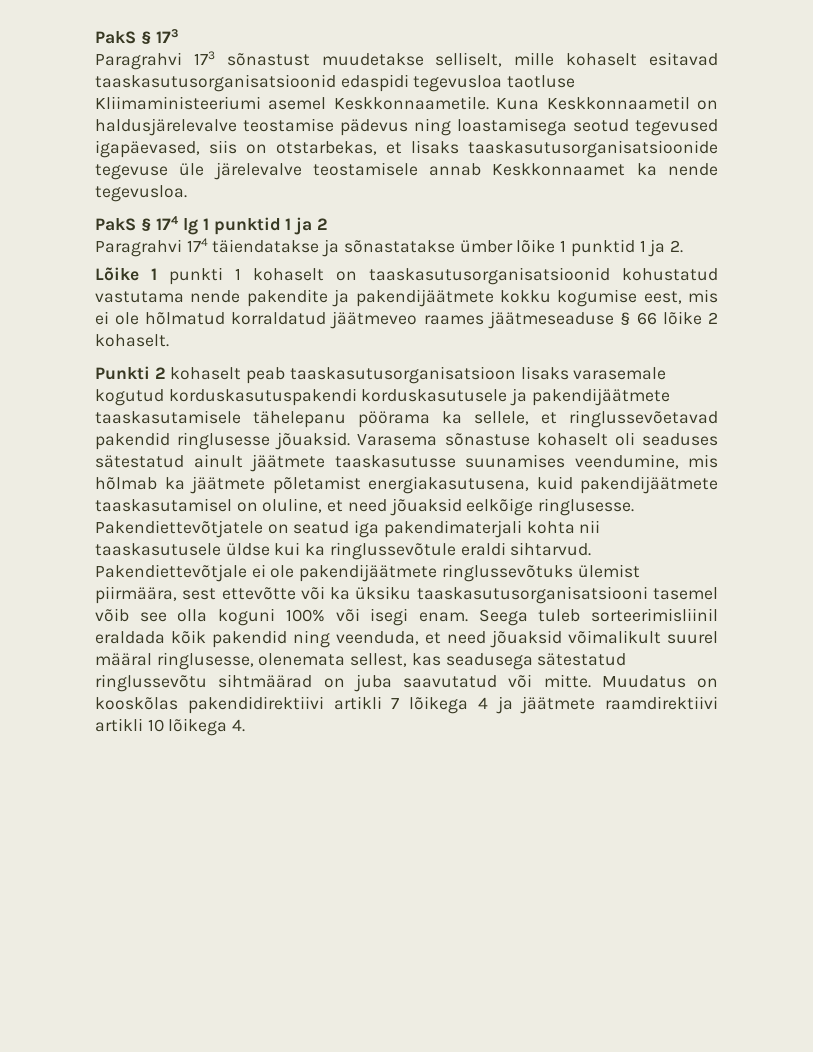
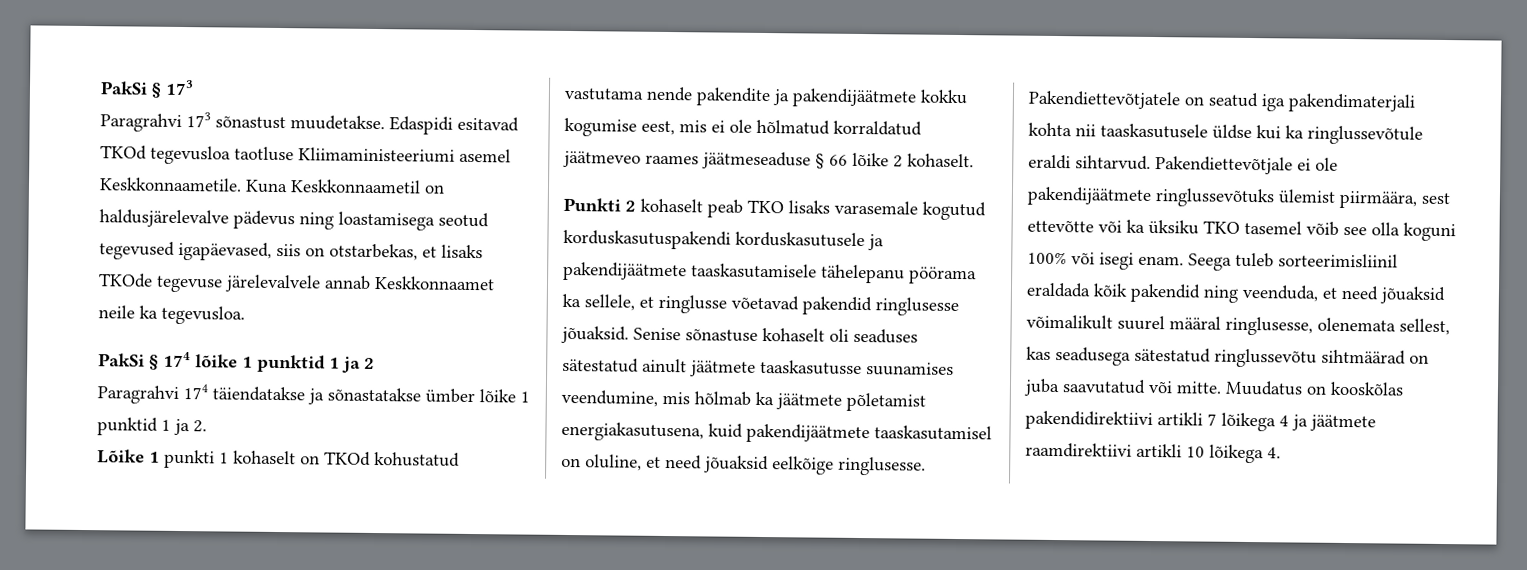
[95,31,136,44] PakS -> [100,81,148,95] PakSi
[321,52,719,67] [95,74,409,92] muudetakse selliselt, mille kohaselt esitavad taaskasutusorganisatsioonid edaspidi -> [290,115,519,135] [100,145,147,160] muudetakse. Edaspidi esitavad TKOd
[243,118,334,132] teostamise -> (229, 218) none
[468,140,718,158] [95,162,718,180] taaskasutusorganisatsioonide tegevuse üle järelevalve teostamisele annab Keskkonnaamet ka nende -> [98,273,495,293] [98,305,158,319] TKOde tegevuse järelevalvele annab Keskkonnaamet neile ka
[95,218,136,231] PakS -> [98,353,145,367] PakSi
[183,218,199,235] lg -> [195,354,238,368] lõike
[369,267,610,285] taaskasutusorganisatsioonid -> [324,451,371,466] TKOd
[289,366,516,384] taaskasutusorganisatsioon -> [747,199,784,214] TKO
[569,410,718,428] ringlussevõetavad -> [658,294,799,314] ringlusse võetavad
[357,434,438,446] Varasema -> [633,327,681,341] Senise
[416,586,648,604] taaskasutusorganisatsiooni -> [1203,220,1240,234] TKO

